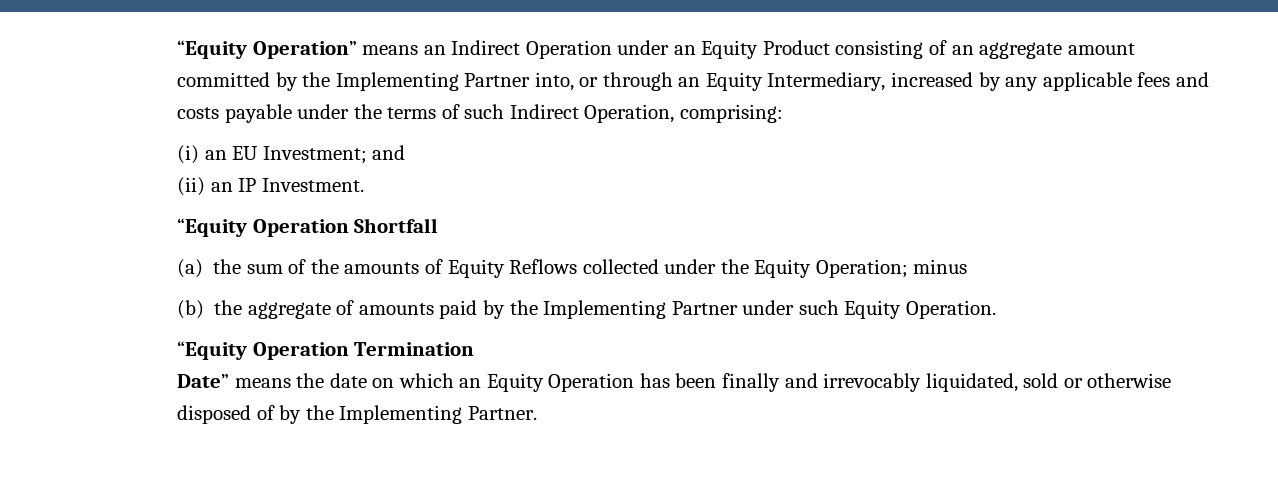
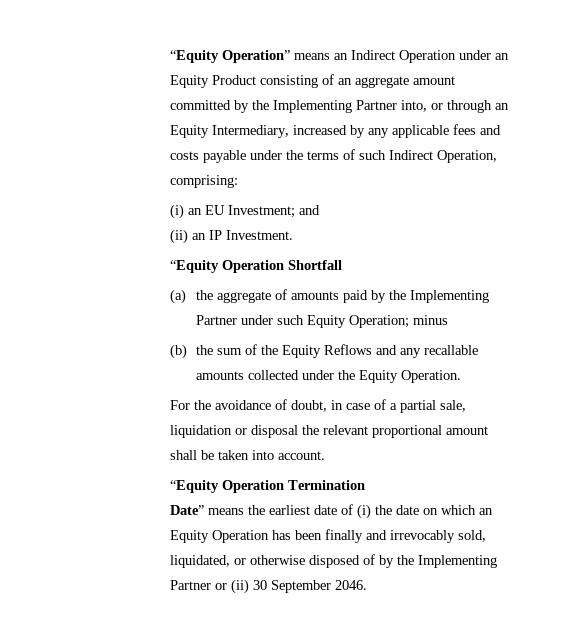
[246,259,968,278] [177,300,243,319] sum of the amounts of Equity Reflows collected under the Equity Operation; minus // (b) the -> (213, 295) none
[905,300,996,319] Operation. -> [348,315,448,328] [170,344,478,359] [195,370,461,383] [170,399,467,413] [170,425,489,438] [170,450,326,460] Operation; minus // (b) the sum of the Equity Reflows and any recallable amounts collected under the Equity Operation. // For the avoidance of doubt, in case of a partial sale, liquidation or disposal the relevant proportional amount shall be taken into account.
(325, 380) none -> [269,504,393,519] earliest date of (i) the
[925,373,1059,392] liquidated, sold -> [458,530,487,542] [170,555,231,568] sold, liquidated,
[467,406,537,420] Partner. -> [170,579,368,594] Partner or (ii) 30 September 2046.

